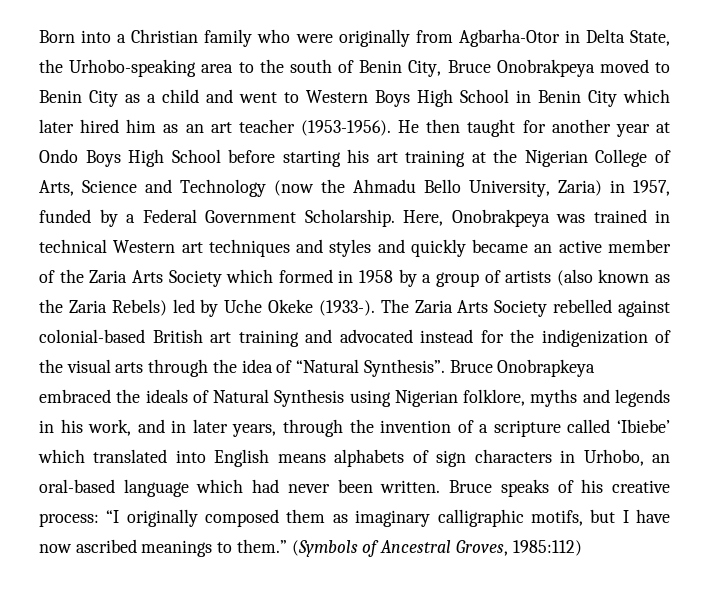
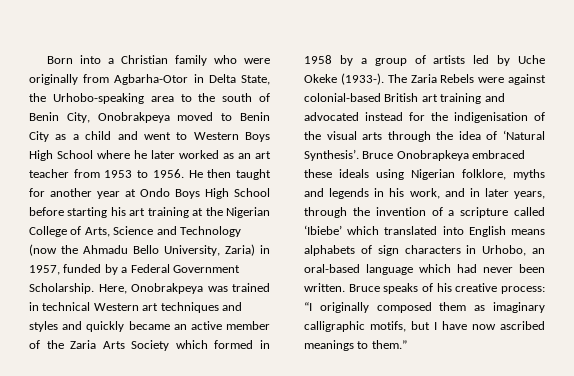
[447,60,491,73] Bruce -> (90, 117) none
[516,89,670,107] [39,119,391,136] in Benin City which later hired him as an art teacher (1953-1956). -> [97,150,271,159] [29,169,184,178] where he later worked as an art teacher from 1953 to 1956.
[556,269,670,286] [39,299,167,316] (also known as the Zaria Rebels) -> (466, 59) none
[457,299,613,317] Arts Society rebelled -> [440,74,505,83] Rebels were
[541,329,648,347] indigenization -> [454,112,528,123] indigenisation
[296,359,445,377] “Natural Synthesis”. -> [503,130,545,140] [304,149,359,161] ‘Natural Synthesis’.
[116,389,345,407] the ideals of Natural Synthesis -> [304,169,369,178] these ideals
[291,540,582,557] (Symbols of Ancestral Groves, 1985:112) -> (407, 344) none

